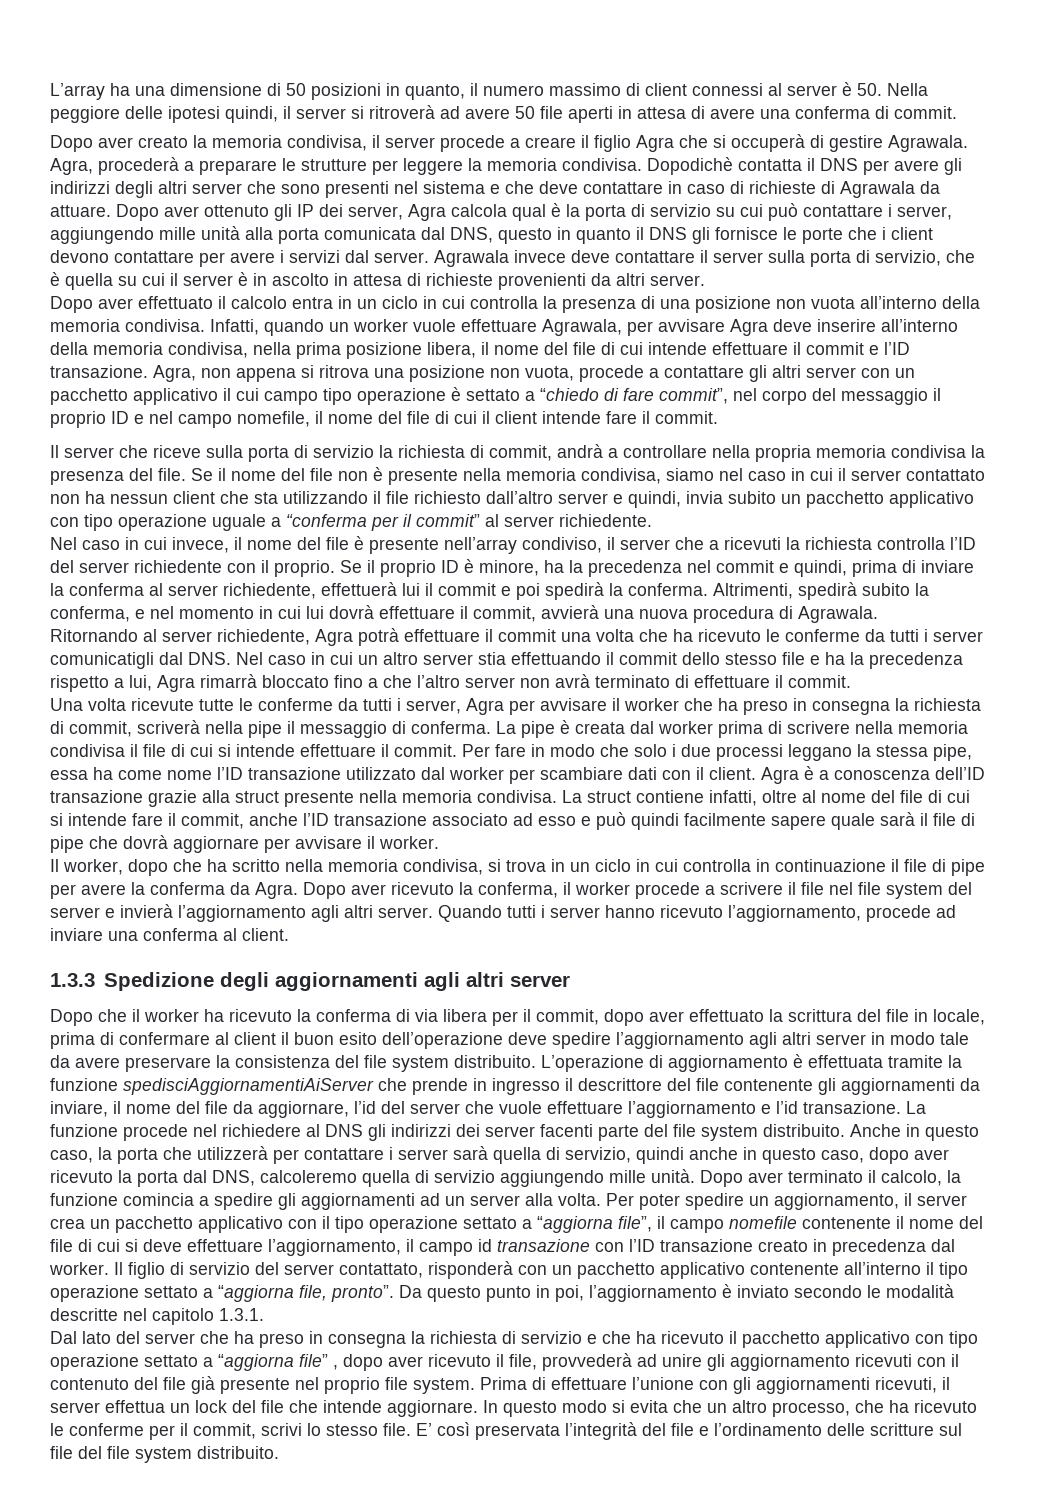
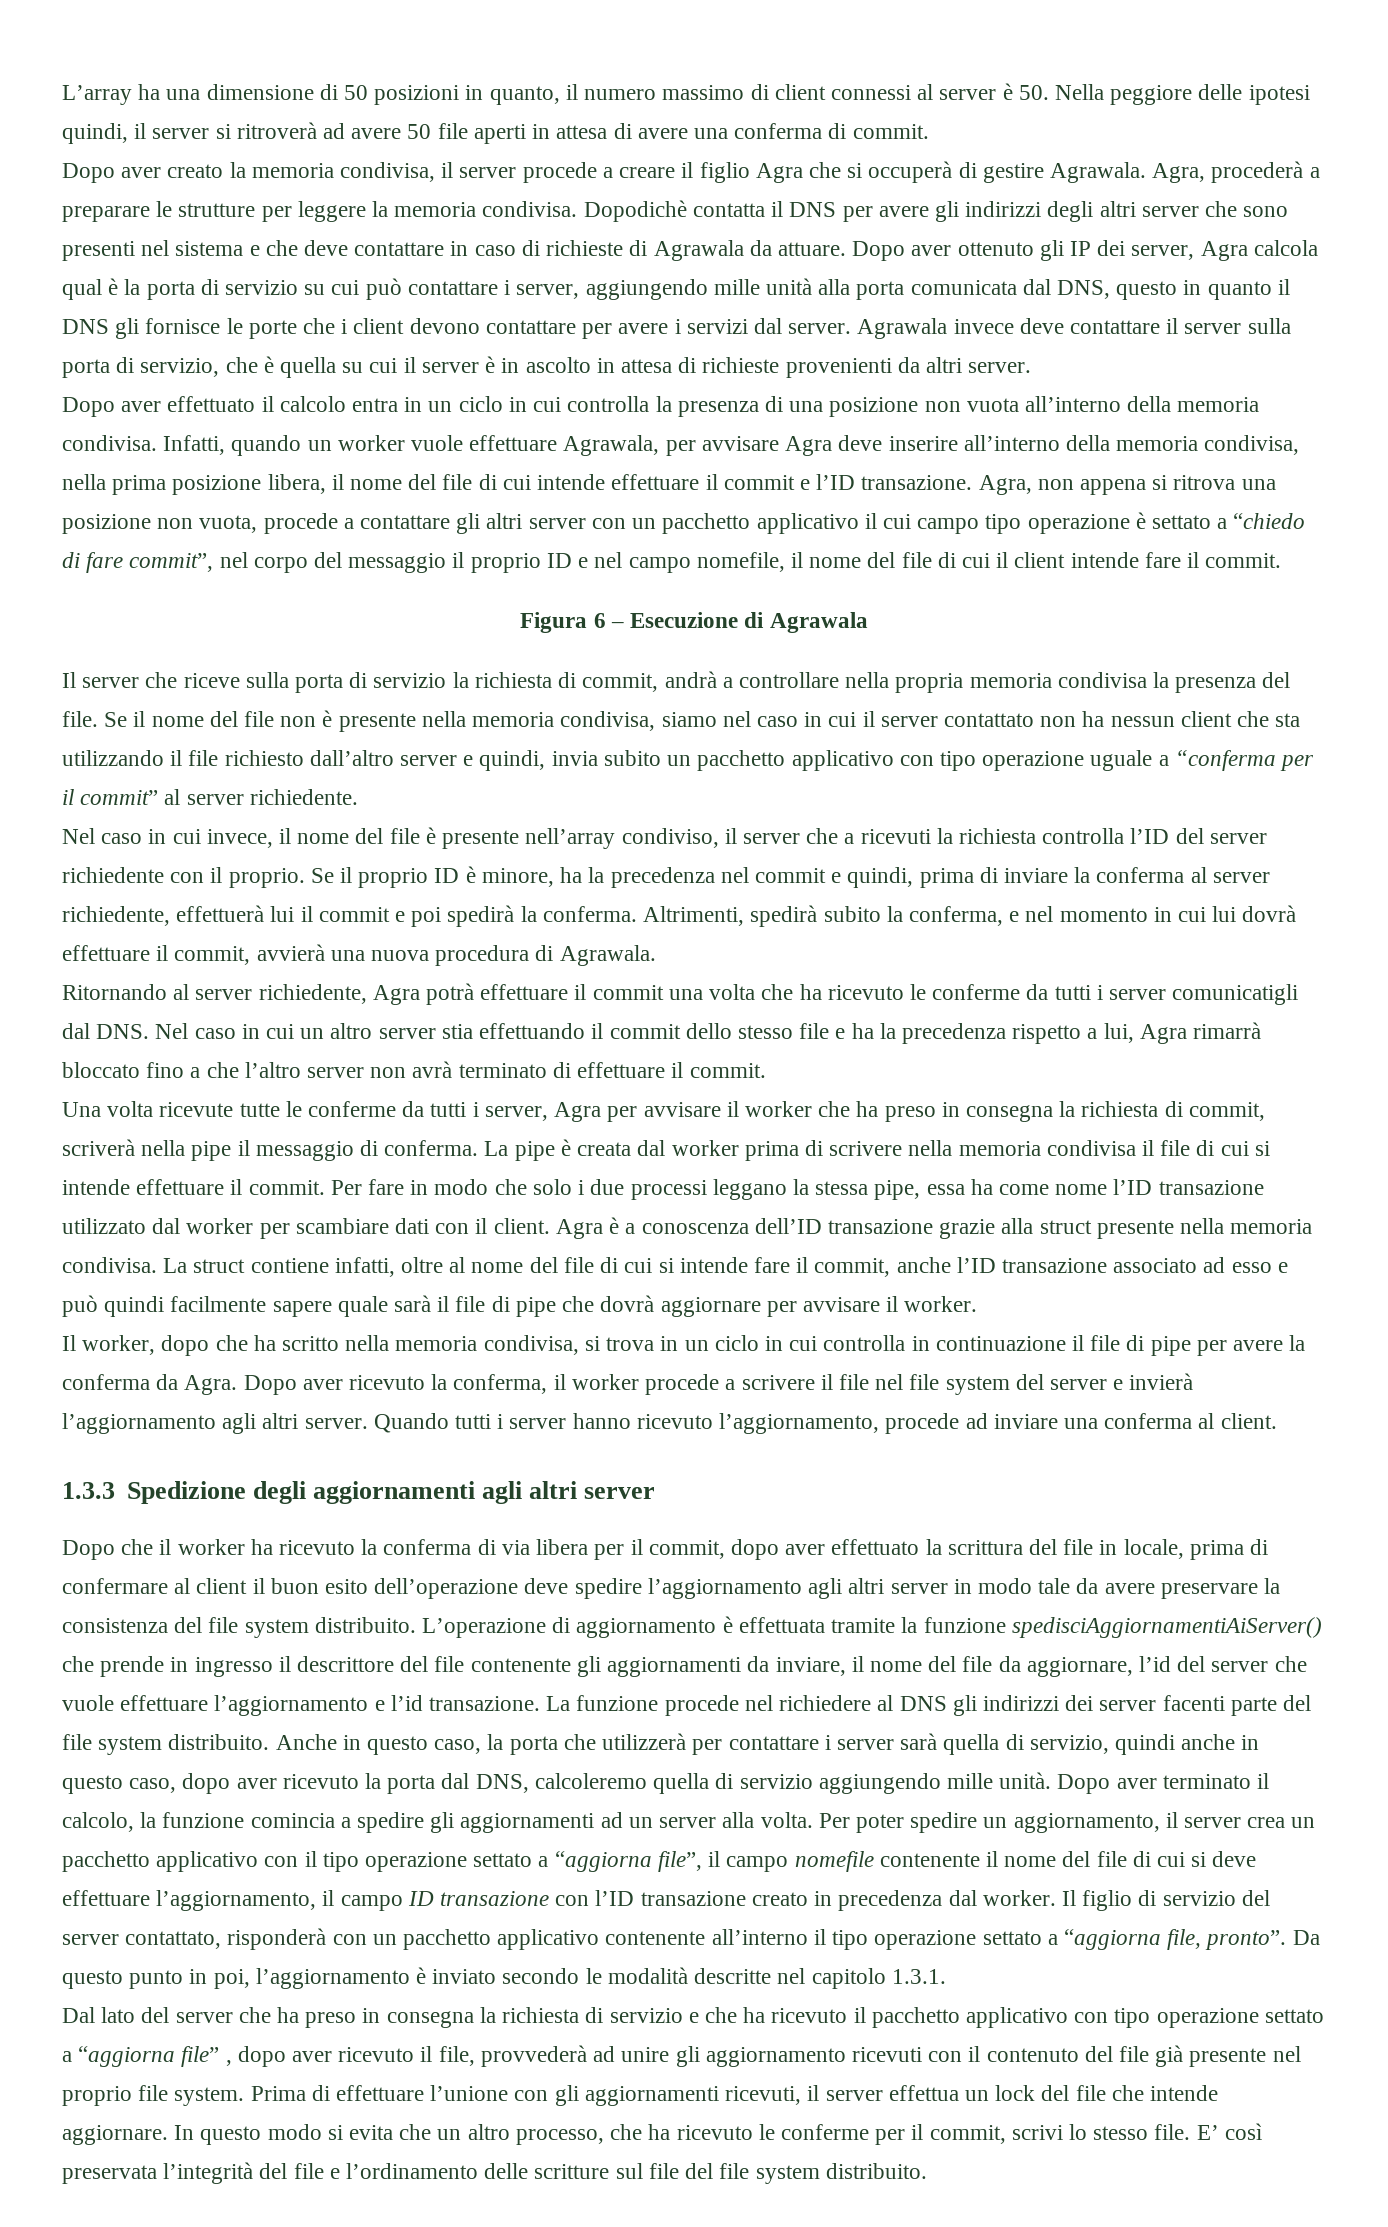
(718, 417) none -> [520,612,868,633] // Figura 6 – Esecuzione di Agrawala
[123,1078,374,1095] spedisciAggiornamentiAiServer -> [1011,1617,1322,1638] spedisciAggiornamentiAiServer()
[478,1239,492,1252] id -> [407,1891,434,1906] ID

